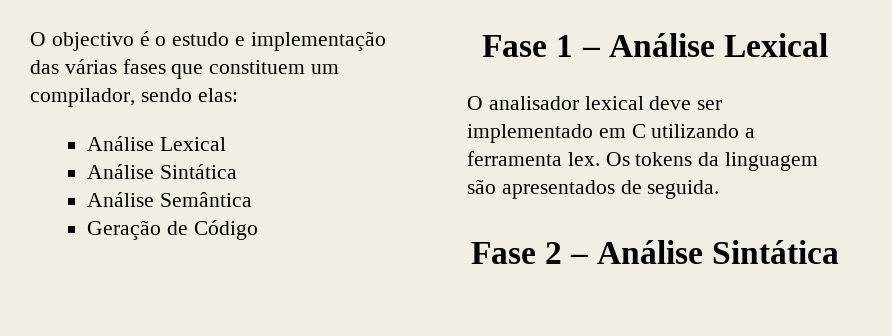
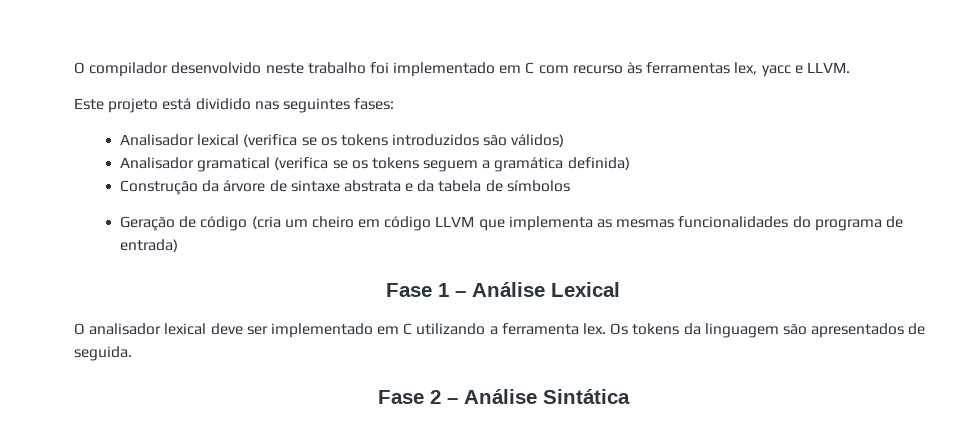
[30,31,386,51] [30,59,340,79] [30,88,238,107] [87,136,227,151] [87,164,238,179] [87,192,253,207] [87,220,259,240] O objectivo é o estudo e implementação das várias fases que constituem um compilador, sendo elas: // Análise Lexical // Análise Sintática // Análise Semântica // Geração de Código -> [74,62,850,77] [74,98,395,113] [119,134,565,147] [119,157,630,172] [119,180,570,195] [119,216,903,231] [119,239,178,252] O compilador desenvolvido neste trabalho foi implementado em C com recurso às ferramentas lex, yacc e LLVM. // Este projeto está dividido nas seguintes fases: // Analisador lexical (verifica se os tokens introduzidos são válidos) // Analisador gramatical (verifica se os tokens seguem a gramática definida) // Construção da árvore de sintaxe abstrata e da tabela de símbolos // Geração de código (cria um cheiro em código LLVM que implementa as mesmas funcionalidades do programa de entrada)

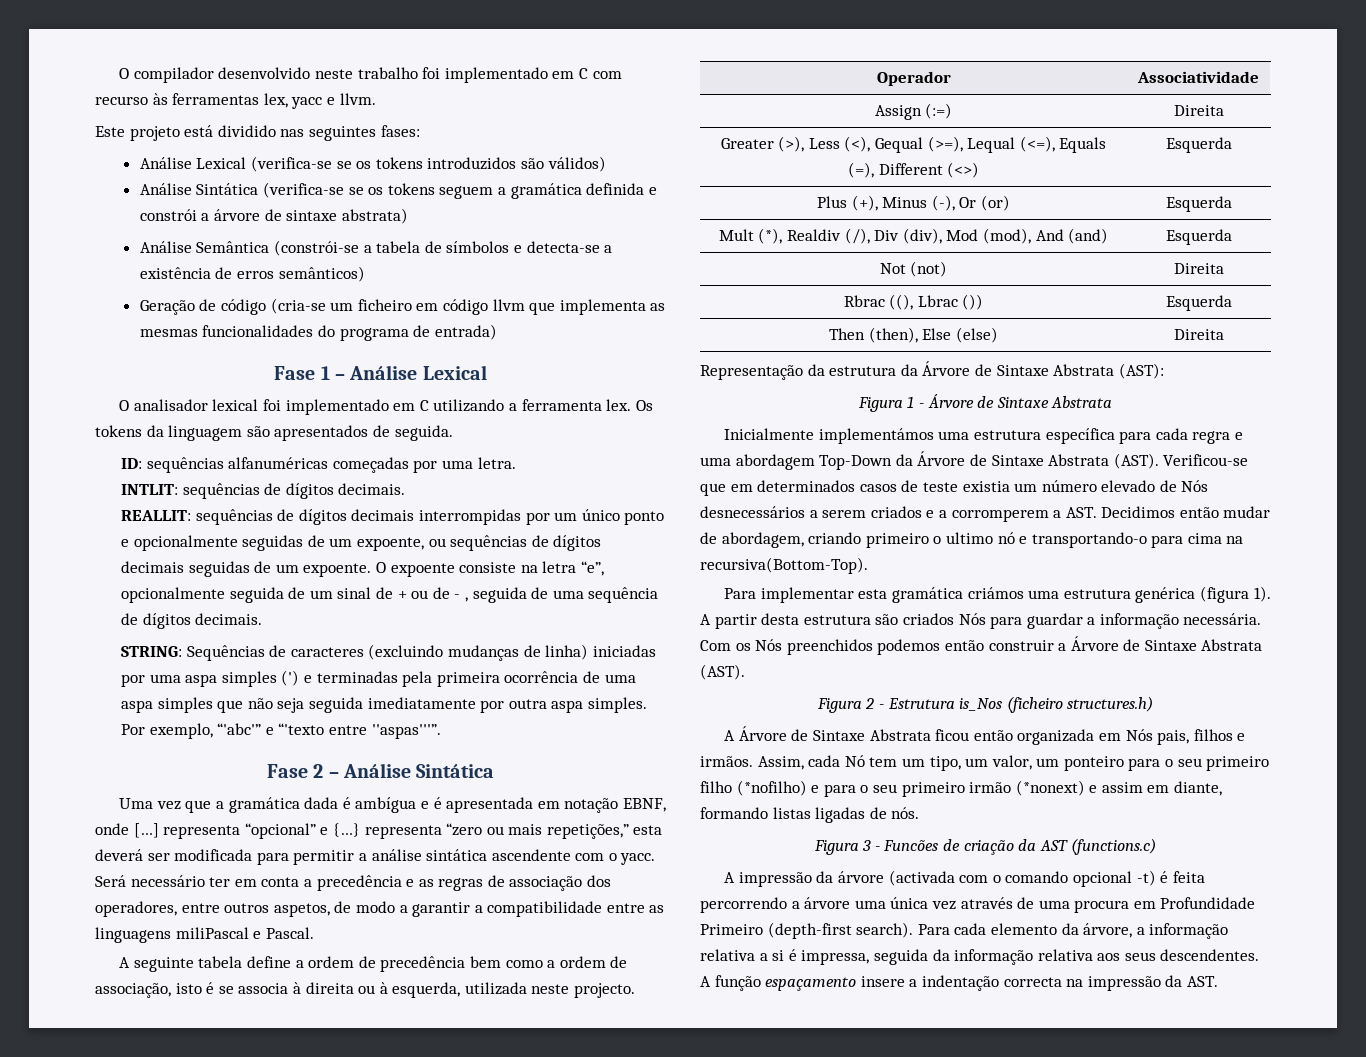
[806,62,850,73] LLVM. -> [339,93,376,105] llvm.
[119,134,298,147] Analisador lexical (verifica -> [139,156,332,172] Análise Lexical (verifica-se
[119,157,329,172] Analisador gramatical (verifica -> [139,182,344,198] Análise Sintática (verifica-se
[567,157,630,170] [119,180,570,195] definida) // Construção da árvore de sintaxe abstrata e da tabela de símbolos -> [586,183,657,195] [139,208,408,224] [139,240,613,256] [139,266,365,282] definida e constrói a árvore de sintaxe abstrata) // Análise Semântica (constrói-se a tabela de símbolos e detecta-se a existência de erros semânticos)
[251,216,354,229] (cria um cheiro -> [270,298,412,314] (cria-se um ficheiro
[435,216,475,227] LLVM -> [492,299,525,311] llvm
[210,323,268,335] deve ser -> [263,399,282,411] foi
(132, 353) none -> [121,457,516,473] [121,483,406,499] [121,509,665,525] [121,535,602,551] [121,561,604,577] [121,587,659,603] [121,613,263,629] [121,644,656,661] [121,670,636,687] [121,697,647,713] [121,723,441,739] // ID: sequências alfanuméricas começadas por uma letra. // INTLIT: sequências de dígitos decimais. // REALLIT: sequências de dígitos decimais interrompidas por um único ponto e opcionalmente seguidas de um expoente, ou sequências de dígitos decimais seguidas de um expoente. O expoente consiste na letra “e”, opcionalmente seguida de um sinal de + ou de - , seguida de uma sequência de dígitos decimais. // STRING: Sequências de caracteres (excluindo mudanças de linha) iniciadas por uma aspa simples (') e terminadas pela primeira ocorrência de uma aspa simples que não seja seguida imediatamente por outra aspa simples. Por exemplo, “'abc'” e “'texto entre ''aspas'''”.
(630, 396) none -> [119,797,666,813] [95,823,663,839] [95,849,656,865] [95,875,612,891] [95,901,665,917] [95,927,314,943] [119,956,628,972] [95,982,636,998] [876,71,951,86] [1137,71,1259,83] [874,103,953,120] [1173,105,1224,116] [720,136,1107,153] [847,162,980,178] [1165,137,1232,153] [817,195,1010,211] [1165,196,1232,212] [718,228,1109,244] [1165,229,1232,245] [879,261,948,277] [1173,263,1224,274] [843,294,984,310] [1165,295,1232,311] [829,327,998,343] [1173,329,1224,340] [700,361,1164,380] [857,394,1113,412] [724,428,1244,444] [700,451,1249,470] [700,480,1209,496] [700,506,1271,522] [700,532,1244,548] [700,557,868,574] [724,586,1271,603] [700,613,1262,629] [700,636,1263,655] [700,664,745,680] [816,696,1154,713] [724,726,1246,745] [700,755,1270,771] [700,780,1223,797] [700,807,920,823] [813,838,1157,855] [724,870,1205,887] [700,897,1256,913] [700,922,1229,939] [700,949,1260,965] [700,975,1218,991] // Uma vez que a gramática dada é ambígua e é apresentada em notação EBNF, onde […] representa “opcional” e {…} representa “zero ou mais repetições,” esta deverá ser modificada para permitir a análise sintática ascendente com o yacc. Será necessário ter em conta a precedência e as regras de associação dos operadores, entre outros aspetos, de modo a garantir a compatibilidade entre as linguagens miliPascal e Pascal. // A seguinte tabela define a ordem de precedência bem como a ordem de associação, isto é se associa à direita ou à esquerda, utilizada neste projecto. // Operador | Associatividade // Assign (:=) | Direita // Greater (>), Less (<), Gequal (>=), Lequal (<=), Equals (=), Different (<>) | Esquerda // Plus (+), Minus (-), Or (or) | Esquerda // Mult (*), Realdiv (/), Div (div), Mod (mod), And (and) | Esquerda // Not (not) | Direita // Rbrac ((), Lbrac ()) | Esquerda // Then (then), Else (else) | Direita // Representação da estrutura da Árvore de Sintaxe Abstrata (AST): // Figura 1 - Árvore de Sintaxe Abstrata // Inicialmente implementámos uma estrutura específica para cada regra e uma abordagem Top-Down da Árvore de Sintaxe Abstrata (AST). Verificou-se que em determinados casos de teste existia um número elevado de Nós desnecessários a serem criados e a corromperem a AST. Decidimos então mudar de abordagem, criando primeiro o ultimo nó e transportando-o para cima na recursiva(Bottom-Top). // Para implementar esta gramática criámos uma estrutura genérica (figura 1). A partir desta estrutura são criados Nós para guardar a informação necessária. Com os Nós preenchidos podemos então construir a Árvore de Sintaxe Abstrata (AST). // Figura 2 - Estrutura is_Nos (ficheiro structures.h) // A Árvore de Sintaxe Abstrata ficou então organizada em Nós pais, filhos e irmãos. Assim, cada Nó tem um tipo, um valor, um ponteiro para o seu primeiro filho (*nofilho) e para o seu primeiro irmão (*nonext) e assim em diante, formando listas ligadas de nós. // Figura 3 - Funcões de criação da AST (functions.c) // A impressão da árvore (activada com o comando opcional -t) é feita percorrendo a árvore uma única vez através de uma procura em Profundidade Primeiro (depth-first search). Para cada elemento da árvore, a informação relativa a si é impressa, seguida da informação relativa aos seus descendentes. A função espaçamento insere a indentação correcta na impressão da AST.

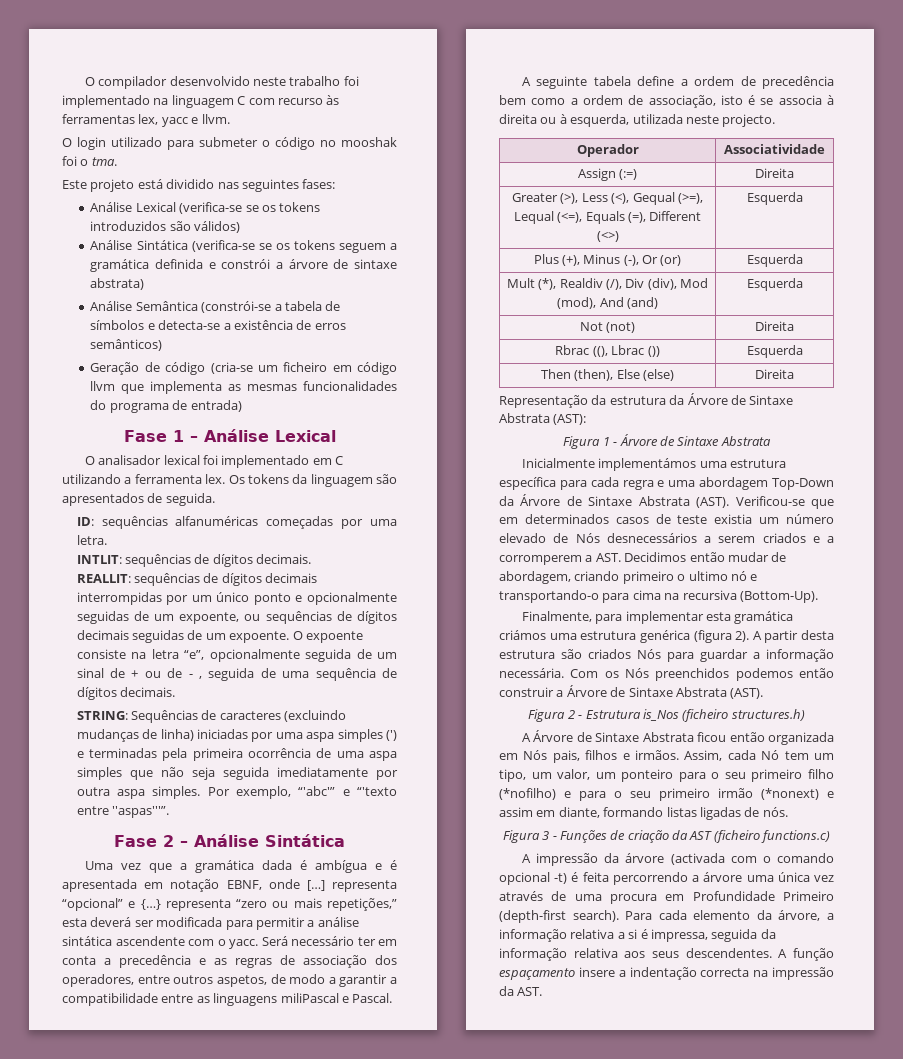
[552,71,575,79] em -> [153,95,234,108] na linguagem
(376, 99) none -> [62,137,397,150] [62,156,117,166] // O login utilizado para submeter o código no mooshak foi o tma.
[700,557,868,574] [724,588,757,599] recursiva(Bottom-Top). // Para -> [682,590,818,603] [521,611,623,624] recursiva (Bottom-Up). // Finalmente, para
[1253,586,1271,602] 1). -> [735,631,750,642] 2).
[883,840,939,851] Funcões -> [559,830,607,843] Funções
[1071,838,1157,855] (functions.c) -> [713,830,831,843] (ficheiro functions.c)

